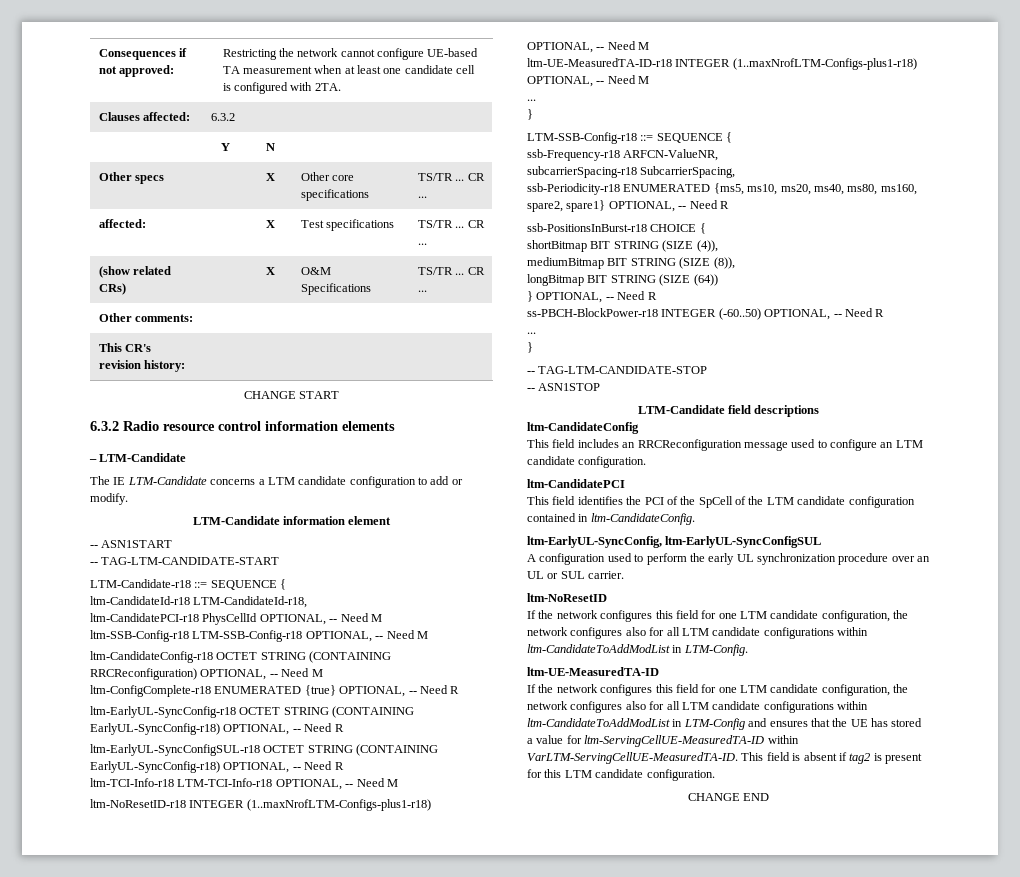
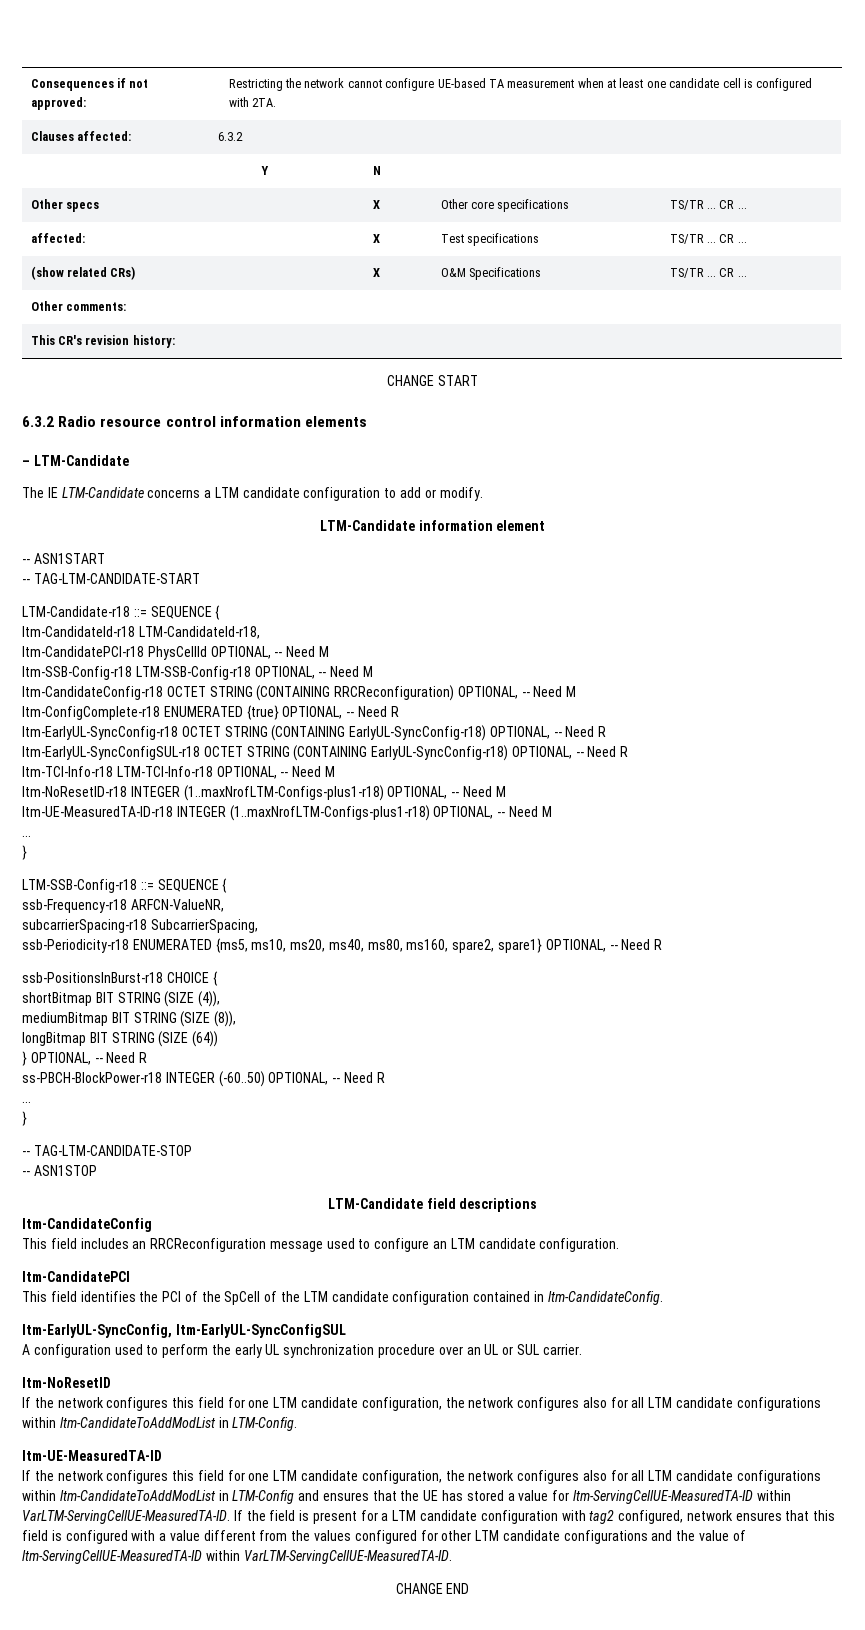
[741,752,871,764] This field is absent if tag2 -> [233,1510,296,1521] If the field
[544,769,715,781] this LTM candidate configuration. -> [381,1510,836,1524] [22,1530,746,1544] [22,1550,452,1564] a LTM candidate configuration with tag2 configured, network ensures that this field is configured with a value different from the values configured for other LTM candidate configurations and the value of ltm-ServingCellUE-MeasuredTA-ID within VarLTM-ServingCellUE-MeasuredTA-ID.

